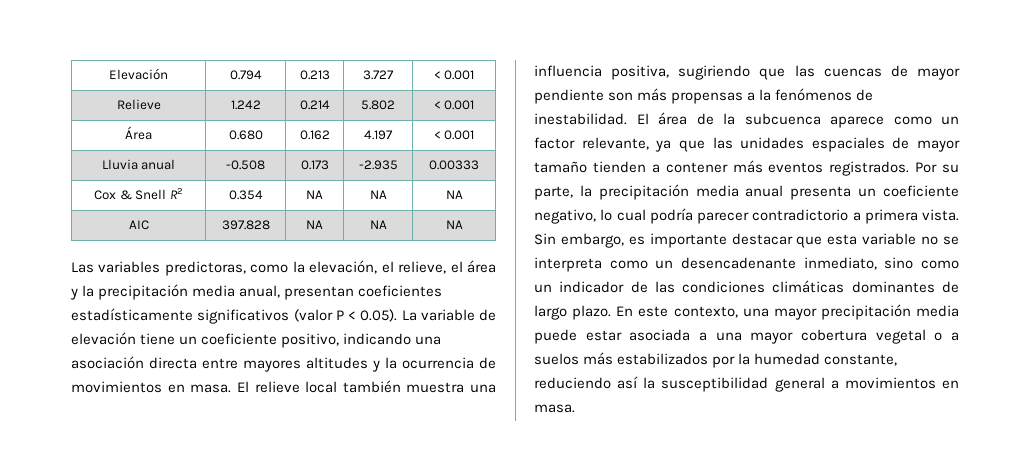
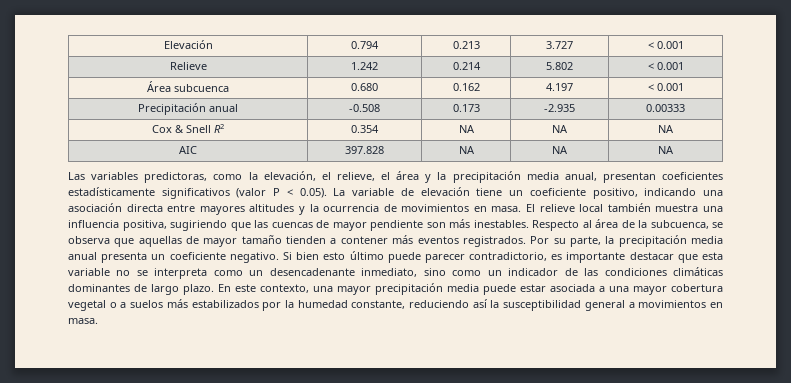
(152, 133) none -> [174,84,229,92] subcuenca
[101,159,138,170] Lluvia -> [138,103,206,115] Precipitación
[671,88,874,104] [534,112,959,128] [534,137,885,152] propensas a la fenómenos de inestabilidad. El área de la subcuenca aparece como un factor relevante, ya que las unidades espaciales -> [473,219,723,231] [68,236,182,247] inestables. Respecto al área de la subcuenca, se observa que aquellas
[534,208,959,224] [534,233,624,248] negativo, lo cual podría parecer contradictorio a primera vista. Sin embargo, -> [229,251,548,263] negativo. Si bien esto último puede parecer contradictorio,

